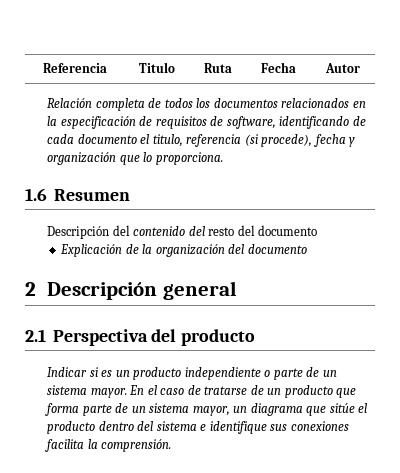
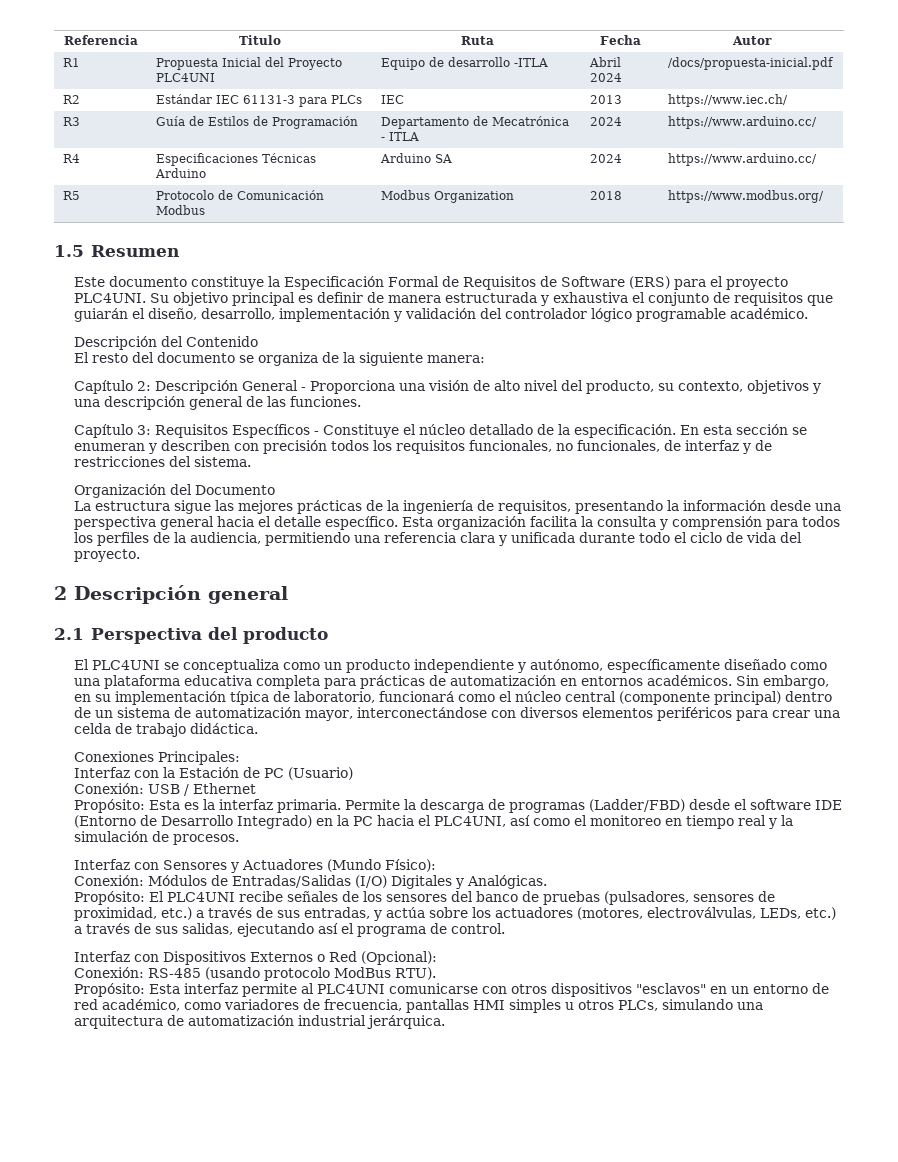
[47,98,366,111] [47,116,366,129] [47,134,356,147] [47,152,223,165] [25,188,130,201] // Relación completa de todos los documentos relacionados en la especificación de requisitos de software, identificando de cada documento el titulo, referencia (si procede), fecha y organización que lo proporciona. // 1.6 Resumen -> [63,58,81,67] [156,57,343,70] [156,73,216,82] [381,57,549,70] [589,57,622,67] [590,73,623,82] [668,57,835,70] [63,95,81,104] [156,94,363,107] [381,95,405,104] [590,95,623,104] [668,94,789,107] [63,117,81,126] [156,116,359,129] [381,116,570,129] [381,132,420,141] [590,117,623,126] [668,116,818,129] [63,154,81,163] [156,153,317,166] [155,168,207,178] [380,153,453,163] [590,154,623,163] [668,153,818,166] [63,191,81,200] [156,190,325,200] [156,205,206,215] [381,190,515,203] [590,191,623,200] [668,190,825,203] [54,245,179,257] [73,276,788,290] [73,292,833,306] [73,308,808,322] // R1 | Propuesta Inicial del Proyecto PLC4UNI | Equipo de desarrollo -ITLA | Abril 2024 | /docs/propuesta-inicial.pdf // R2 | Estándar IEC 61131-3 para PLCs | IEC | 2013 | https://www.iec.ch/ // R3 | Guía de Estilos de Programación | Departamento de Mecatrónica - ITLA | 2024 | https://www.arduino.cc/ // R4 | Especificaciones Técnicas Arduino | Arduino SA | 2024 | https://www.arduino.cc/ // R5 | Protocolo de Comunicación Modbus | Modbus Organization | 2018 | https://www.modbus.org/ // 1.5 Resumen // Este documento constituye la Especificación Formal de Requisitos de Software (ERS) para el proyecto PLC4UNI. Su objetivo principal es definir de manera estructurada y exhaustiva el conjunto de requisitos que guiarán el diseño, desarrollo, implementación y validación del controlador lógico programable académico.
[133,226,205,236] contenido del -> [185,336,258,347] [73,352,89,363] Contenido // El
[60,244,307,257] // Explicación de la organización del documento -> [238,352,485,366] [73,380,821,394] [73,396,361,410] [73,424,807,438] [73,440,772,454] [73,456,251,467] [73,484,275,498] [73,500,841,514] [73,516,840,530] [73,532,802,546] [73,549,140,562] se organiza de la siguiente manera: // Capítulo 2: Descripción General - Proporciona una visión de alto nivel del producto, su contexto, objetivos y una descripción general de las funciones. // Capítulo 3: Requisitos Específicos - Constituye el núcleo detallado de la especificación. En esta sección se enumeran y describen con precisión todos los requisitos funcionales, no funcionales, de interfaz y de restricciones del sistema. // Organización del Documento // La estructura sigue las mejores prácticas de la ingeniería de requisitos, presentando la información desde una perspectiva general hacia el detalle específico. Esta organización facilita la consulta y comprensión para todos los perfiles de la audiencia, permitiendo una referencia clara y unificada durante todo el ciclo de vida del proyecto.
[47,367,337,380] [47,385,357,398] [45,403,368,416] [47,421,349,434] [45,439,172,452] Indicar si es un producto independiente o parte de un sistema mayor. En el caso de tratarse de un producto que forma parte de un sistema mayor, un diagrama que sitúe el producto dentro del sistema e identifique sus conexiones facilita la comprensión. -> [73,659,827,673] [73,675,829,689] [73,691,832,705] [73,707,840,721] [73,723,258,737] [73,751,240,765] [73,767,353,780] [73,783,256,796] [73,799,842,813] [73,815,793,829] [73,831,239,845] [73,859,436,873] [73,875,547,889] [73,891,775,905] [73,907,836,921] [73,923,505,937] [73,951,437,965] [73,967,436,981] [73,983,829,997] [73,999,763,1013] [73,1015,445,1029] El PLC4UNI se conceptualiza como un producto independiente y autónomo, específicamente diseñado como una plataforma educativa completa para prácticas de automatización en entornos académicos. Sin embargo, en su implementación típica de laboratorio, funcionará como el núcleo central (componente principal) dentro de un sistema de automatización mayor, interconectándose con diversos elementos periféricos para crear una celda de trabajo didáctica. // Conexiones Principales: // Interfaz con la Estación de PC (Usuario) // Conexión: USB / Ethernet // Propósito: Esta es la interfaz primaria. Permite la descarga de programas (Ladder/FBD) desde el software IDE (Entorno de Desarrollo Integrado) en la PC hacia el PLC4UNI, así como el monitoreo en tiempo real y la simulación de procesos. // Interfaz con Sensores y Actuadores (Mundo Físico): // Conexión: Módulos de Entradas/Salidas (I/O) Digitales y Analógicas. // Propósito: El PLC4UNI recibe señales de los sensores del banco de pruebas (pulsadores, sensores de proximidad, etc.) a través de sus entradas, y actúa sobre los actuadores (motores, electroválvulas, LEDs, etc.) a través de sus salidas, ejecutando así el programa de control. // Interfaz con Dispositivos Externos o Red (Opcional): // Conexión: RS-485 (usando protocolo ModBus RTU). // Propósito: Esta interfaz permite al PLC4UNI comunicarse con otros dispositivos "esclavos" en un entorno de red académico, como variadores de frecuencia, pantallas HMI simples u otros PLCs, simulando una arquitectura de automatización industrial jerárquica.

